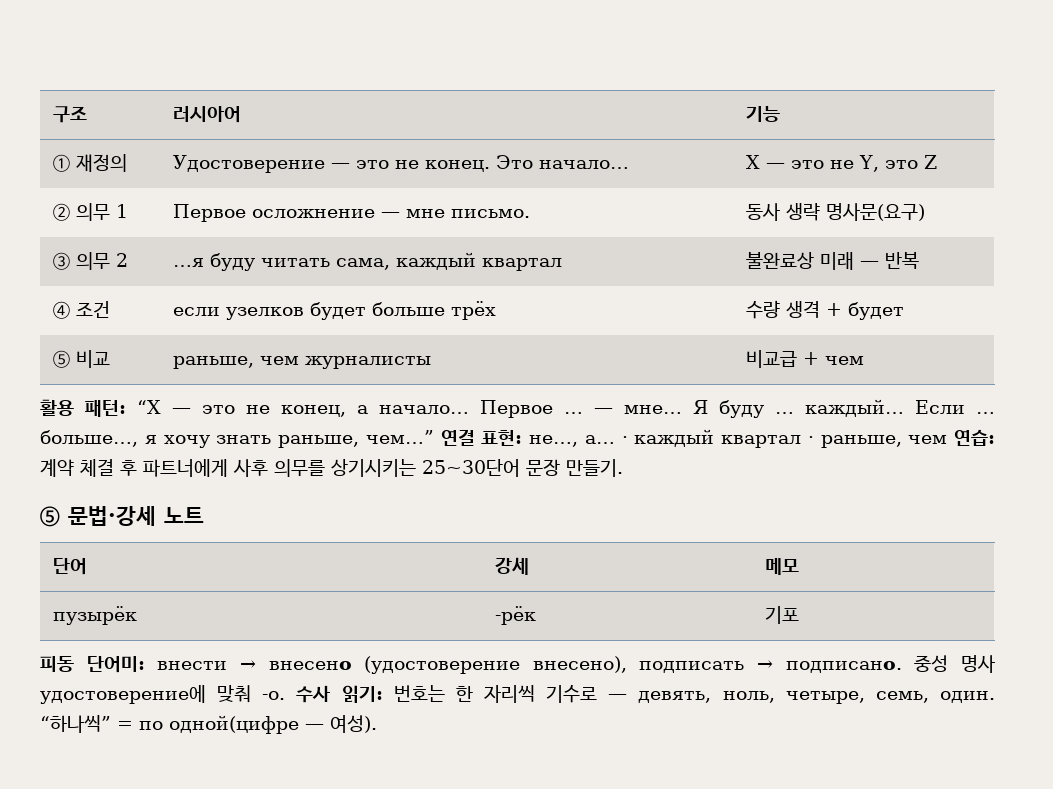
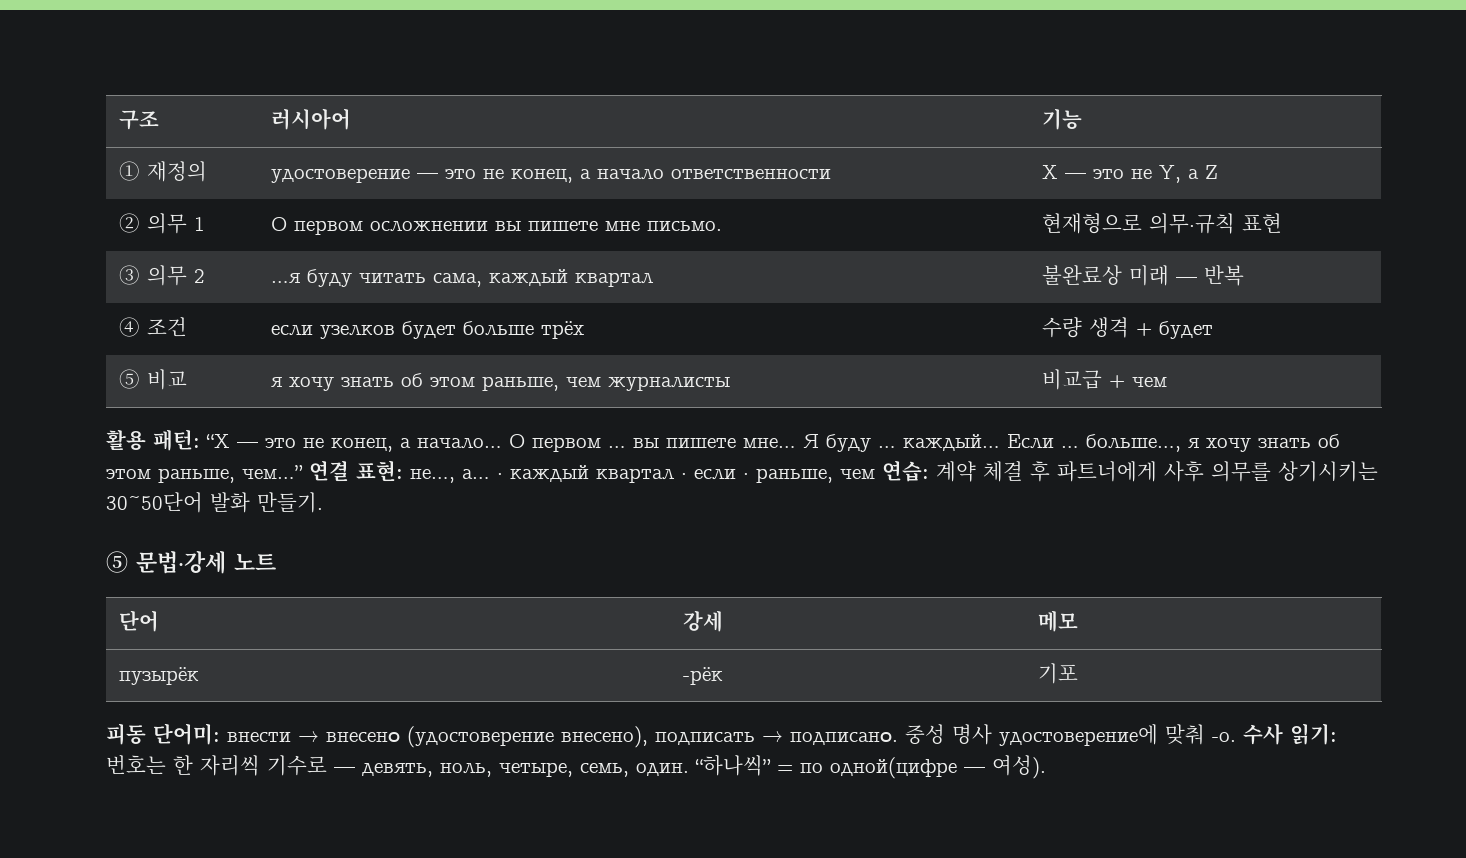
[172,155,629,173] Удостоверение — это не конец. Это начало… -> [271,168,832,183] удостоверение — это не конец, а начало ответственности
[884,160,918,169] это -> [1188,169,1200,179] а
[172,204,400,222] Первое осложнение — -> [271,217,599,235] О первом осложнении вы пишете
[745,203,925,221] 동사 생략 명사문(요구) -> [1042,213,1283,234] 현재형으로 의무·규칙 표현
(110, 359) none -> [271,373,476,391] я хочу знать об этом
[480,400,613,418] Первое … — -> [509,434,736,452] О первом … вы пишете
(272, 439) none -> [1318,434,1340,448] [106,469,151,479] об этом
(814, 440) none -> [694,469,749,480] если ·
[422,459,560,477] 25~30단어 문장 -> [106,492,250,513] 30~50단어 발화

